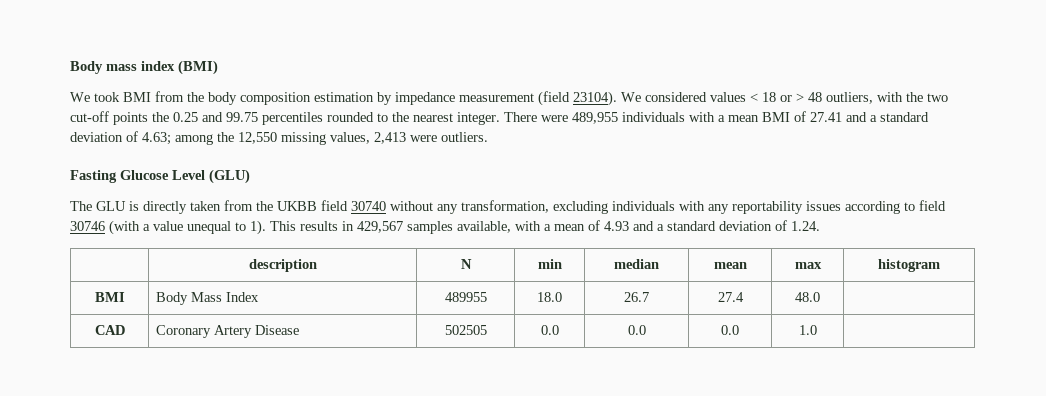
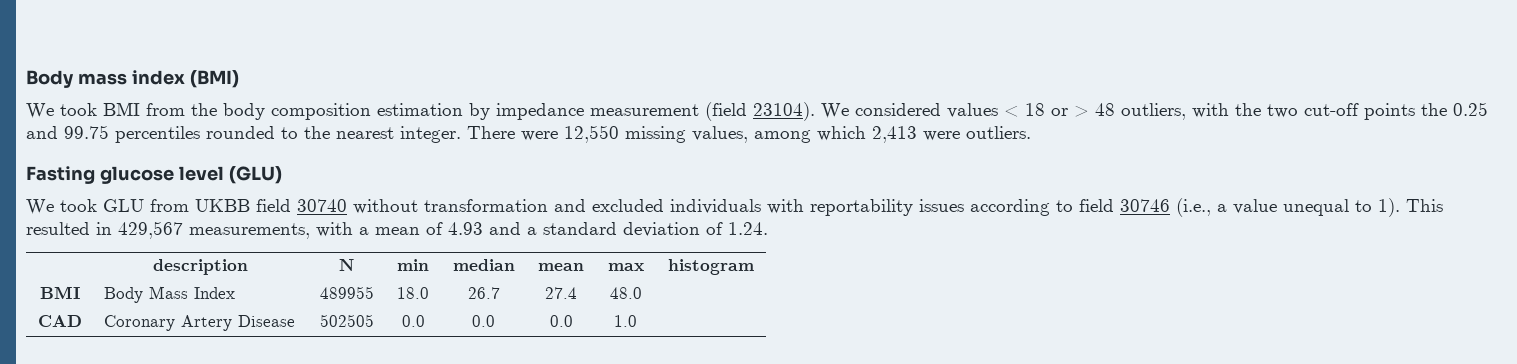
[572,111,929,124] [70,131,234,145] 489,955 individuals with a mean BMI of 27.41 and a standard deviation of 4.63; among the -> (558, 136) none
(370, 138) none -> [754,126,866,143] among which
[120,170,205,180] Glucose Level -> [99,166,224,184] glucose level
[70,200,273,214] The GLU is directly taken from the -> [26,199,189,215] We took GLU from
[437,200,729,214] any transformation, excluding individuals with any -> [424,199,804,214] transformation and excluded individuals with
[109,220,140,235] (with -> [1176,198,1211,217] (i.e.,
[300,221,338,231] results -> [26,222,90,235] resulted
[407,221,511,234] samples available, -> [189,223,310,239] measurements,

